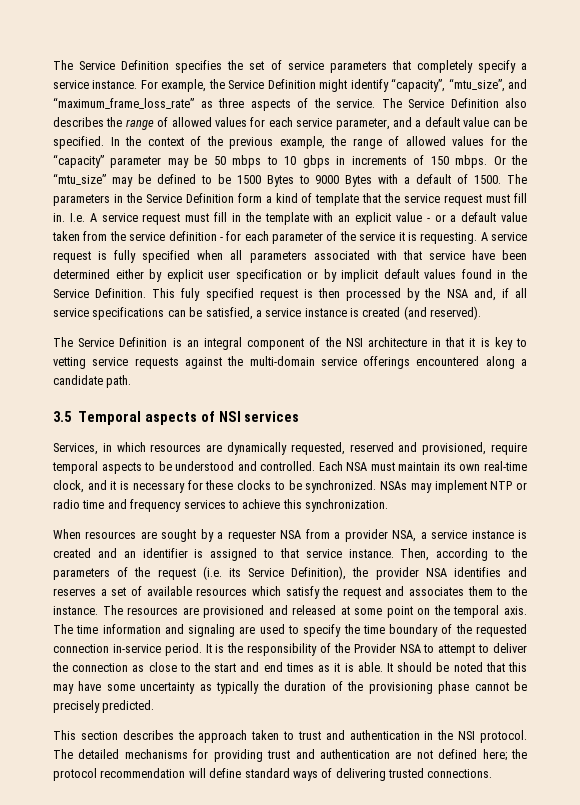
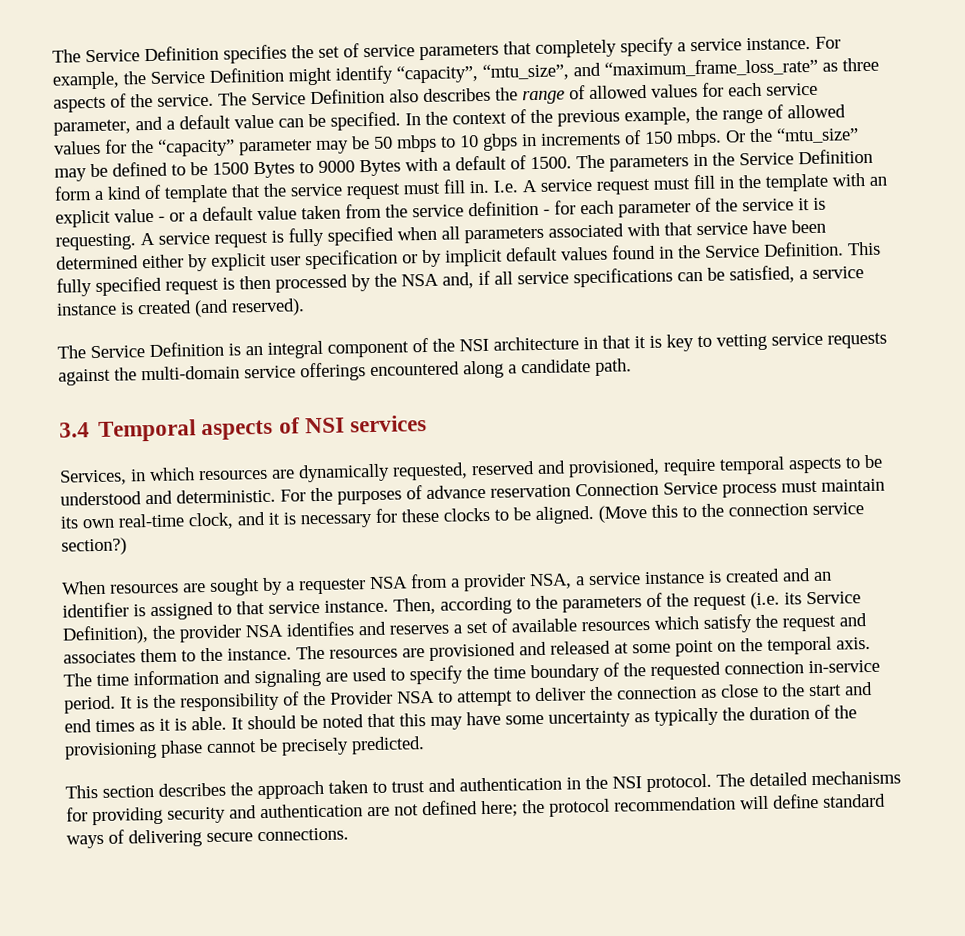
[181,288,201,301] fuly -> [56,278,92,297] fully
[53,411,72,422] 3.5 -> [59,422,90,438] 3.4
[260,461,368,471] controlled. Each NSA -> [176,481,777,505] deterministic. For the purposes of advance reservation Connection Service process
[305,480,527,493] [53,499,388,512] synchronized. NSAs may implement NTP or radio time and frequency services to achieve this synchronization. -> [535,502,864,525] [61,537,127,556] aligned. (Move this to the connection service section?)
[267,750,291,759] trust -> [167,806,226,824] security
[388,768,424,778] trusted -> [206,832,253,843] secure

